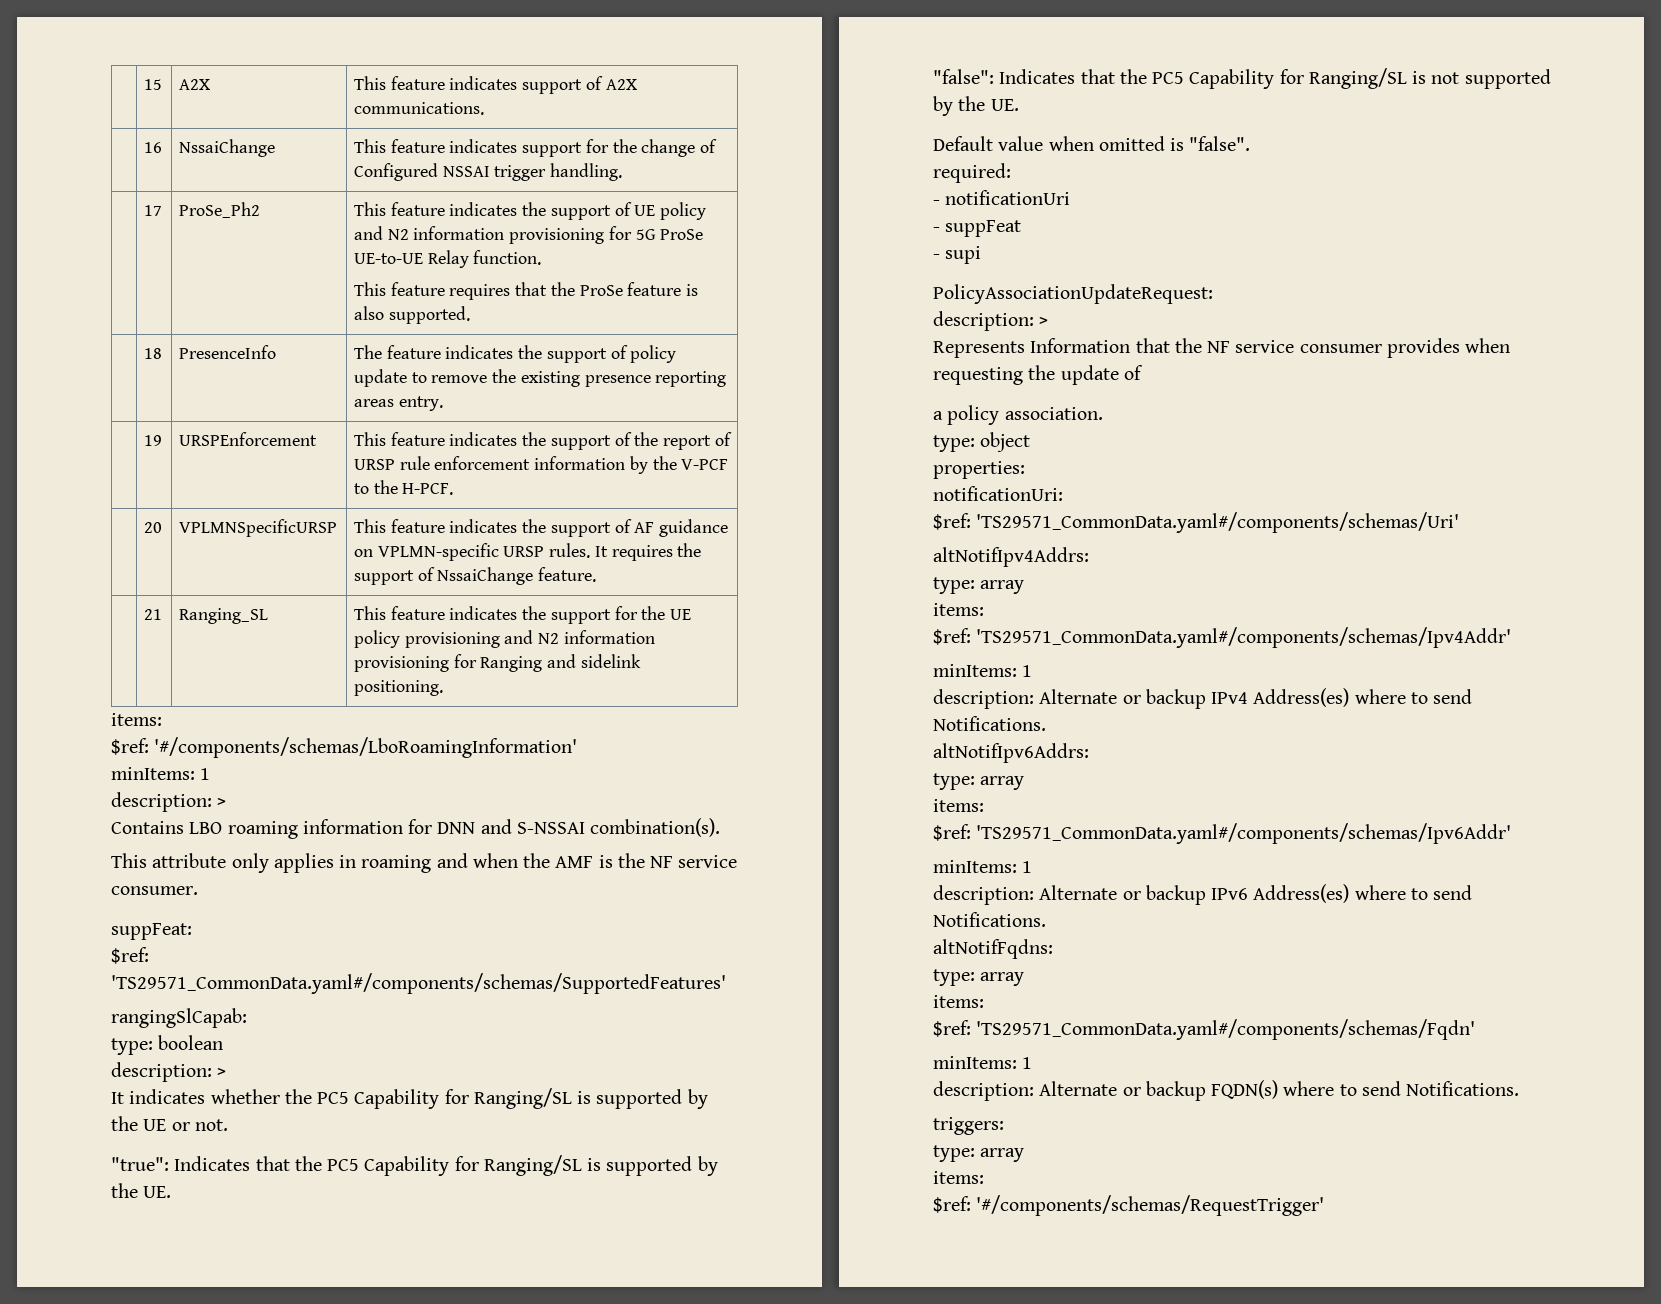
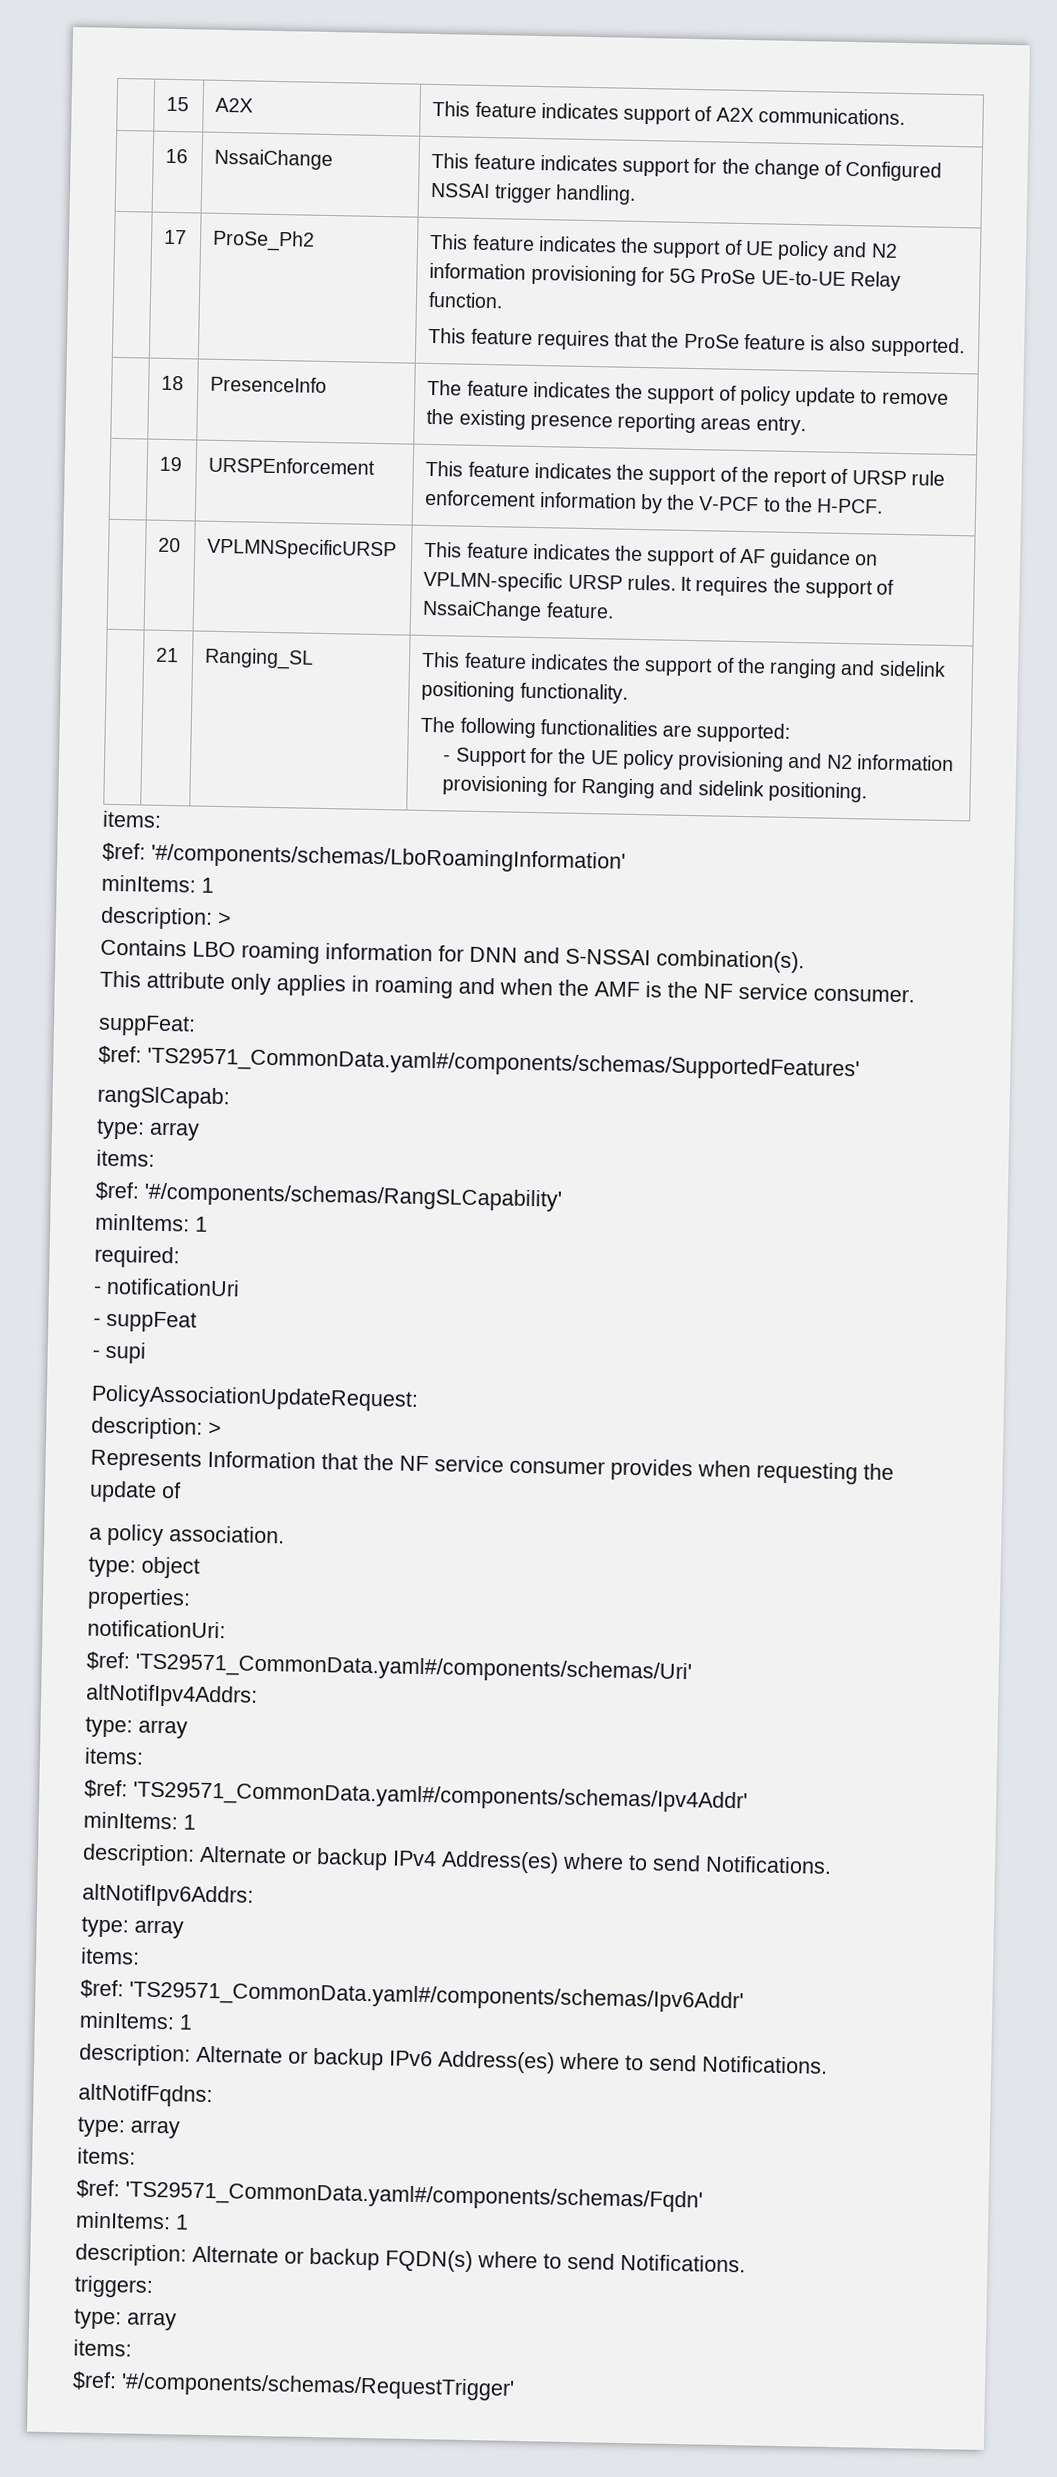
(611, 616) none -> [715,657,946,679] [421,680,628,704] [420,716,791,743] [443,747,527,767] of the ranging and sidelink positioning functionality. // The following functionalities are supported: // - Support
[111,1008,247,1028] [111,1035,224,1055] [111,1062,227,1082] [111,1088,708,1109] [111,1116,228,1131] [111,1155,718,1176] [111,1183,172,1198] [933,68,1551,89] [933,96,1019,116] [933,136,1251,151] rangingSlCapab: // type: boolean // description: > // It indicates whether the PC5 Capability for Ranging/SL is supported by the UE or not. // "true": Indicates that the PC5 Capability for Ranging/SL is supported by the UE. // "false": Indicates that the PC5 Capability for Ranging/SL is not supported by the UE. // Default value when omitted is "false". -> [97,1085,230,1110] [96,1118,200,1141] [96,1149,155,1167] [95,1181,562,1212] [95,1213,208,1232] rangSlCapab: // type: array // items: // $ref: '#/components/schemas/RangSLCapability' // minItems: 1

